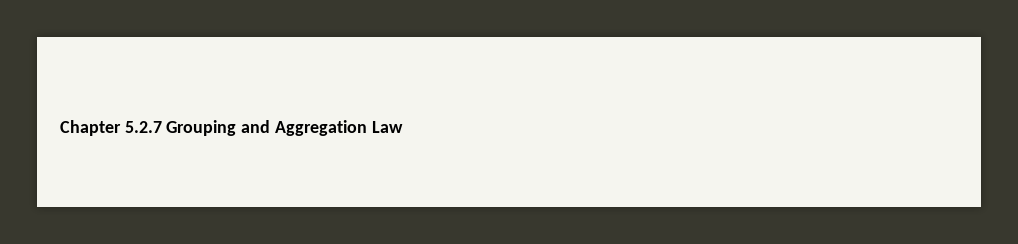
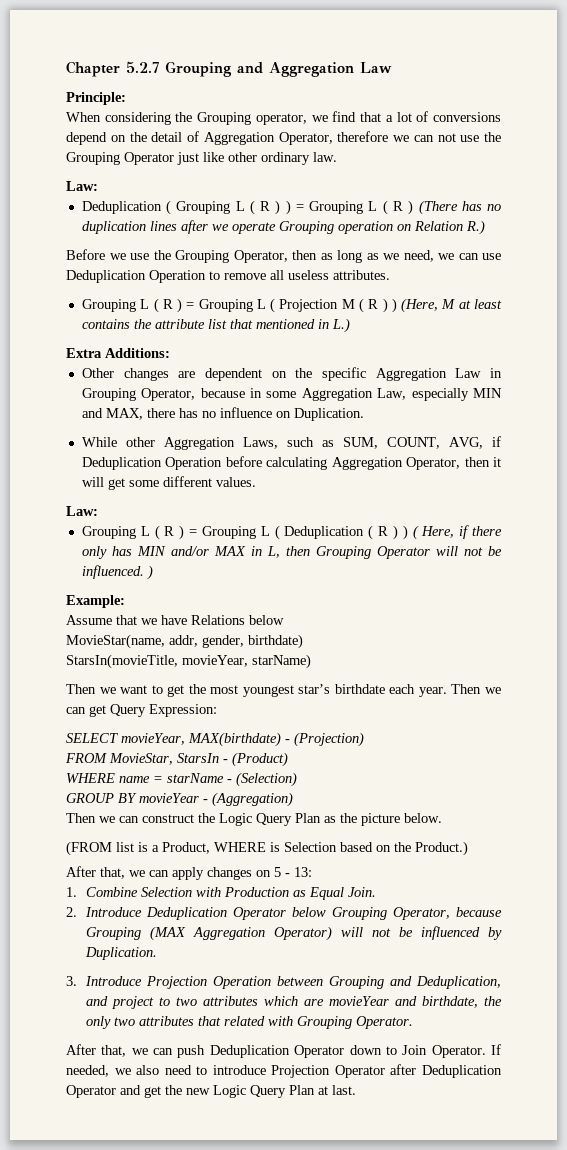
(403, 127) none -> [66,92,126,105] [66,111,502,125] [66,131,501,145] [66,152,337,165] [66,181,98,191] [81,200,502,215] [81,220,485,235] [66,249,501,263] [66,270,390,283] [81,298,503,313] [81,318,350,333] [66,348,170,358] [81,367,502,381] [81,388,503,401] [81,407,364,421] [81,436,501,450] [81,456,502,470] [81,476,256,490] [66,506,98,516] [81,525,502,540] [81,546,502,559] [81,565,153,580] [66,595,125,608] [66,615,284,625] [66,634,303,649] [66,654,311,669] [66,684,502,697] [66,704,217,717] [66,732,364,747] [65,752,288,767] [66,772,297,787] [66,792,293,807] [66,813,442,826] [66,841,468,856] [66,866,312,880] [66,887,377,900] [66,907,502,920] [86,926,503,941] [85,947,158,960] [66,976,501,989] [86,996,502,1009] [86,1016,414,1029] [66,1044,502,1058] [66,1064,502,1078] [66,1085,356,1098] // Principle: // When considering the Grouping operator, we find that a lot of conversions depend on the detail of Aggregation Operator, therefore we can not use the Grouping Operator just like other ordinary law. // Law: // Deduplication ( Grouping L ( R ) ) = Grouping L ( R ) (There has no duplication lines after we operate Grouping operation on Relation R.) // Before we use the Grouping Operator, then as long as we need, we can use Deduplication Operation to remove all useless attributes. // Grouping L ( R ) = Grouping L ( Projection M ( R ) ) (Here, M at least contains the attribute list that mentioned in L.) // Extra Additions: // Other changes are dependent on the specific Aggregation Law in Grouping Operator, because in some Aggregation Law, especially MIN and MAX, there has no influence on Duplication. // While other Aggregation Laws, such as SUM, COUNT, AVG, if Deduplication Operation before calculating Aggregation Operator, then it will get some different values. // Law: // Grouping L ( R ) = Grouping L ( Deduplication ( R ) ) ( Here, if there only has MIN and/or MAX in L, then Grouping Operator will not be influenced. ) // Example: // Assume that we have Relations below // MovieStar(name, addr, gender, birthdate) // StarsIn(movieTitle, movieYear, starName) // Then we want to get the most youngest star’s birthdate each year. Then we can get Query Expression: // SELECT movieYear, MAX(birthdate) - (Projection) // FROM MovieStar, StarsIn - (Product) // WHERE name = starName - (Selection) // GROUP BY movieYear - (Aggregation) // Then we can construct the Logic Query Plan as the picture below. // (FROM list is a Product, WHERE is Selection based on the Product.) // After that, we can apply changes on 5 - 13: // 1. Combine Selection with Production as Equal Join. // 2. Introduce Deduplication Operator below Grouping Operator, because Grouping (MAX Aggregation Operator) will not be influenced by Duplication. // 3. Introduce Projection Operation between Grouping and Deduplication, and project to two attributes which are movieYear and birthdate, the only two attributes that related with Grouping Operator. // After that, we can push Deduplication Operator down to Join Operator. If needed, we also need to introduce Projection Operator after Deduplication Operator and get the new Logic Query Plan at last.

